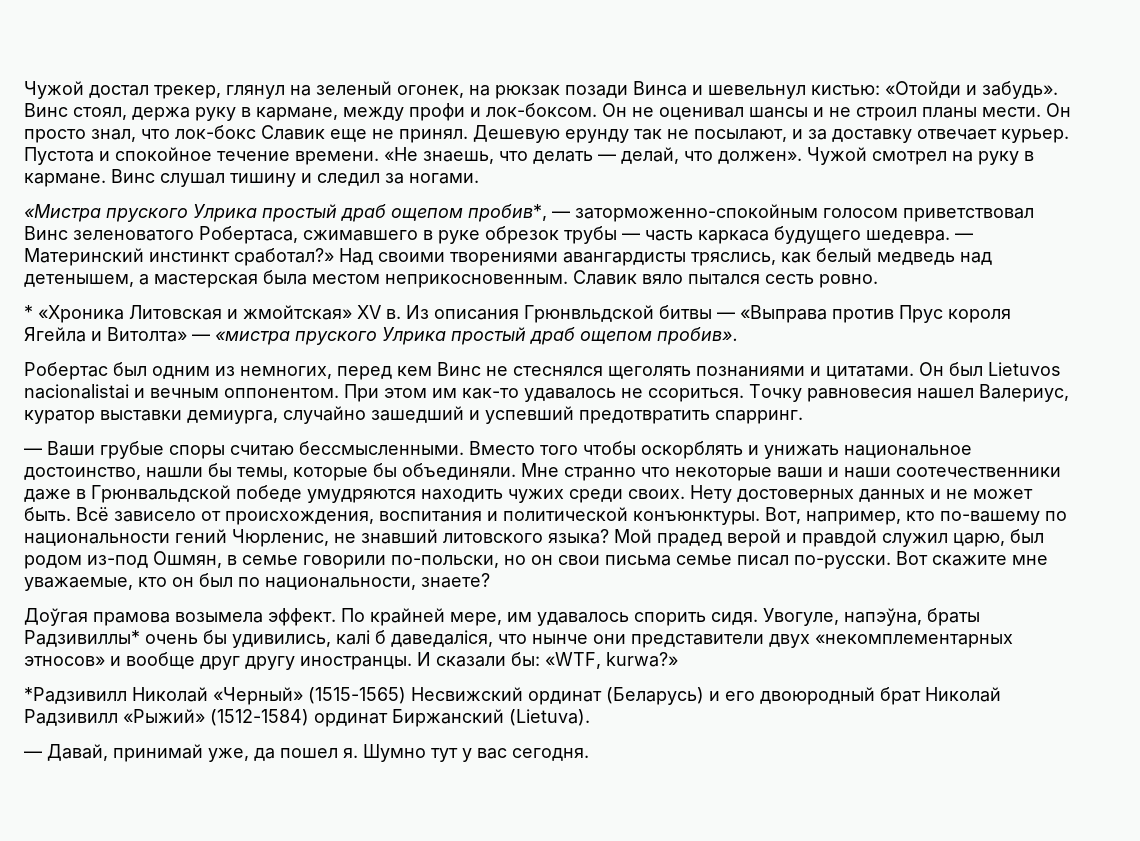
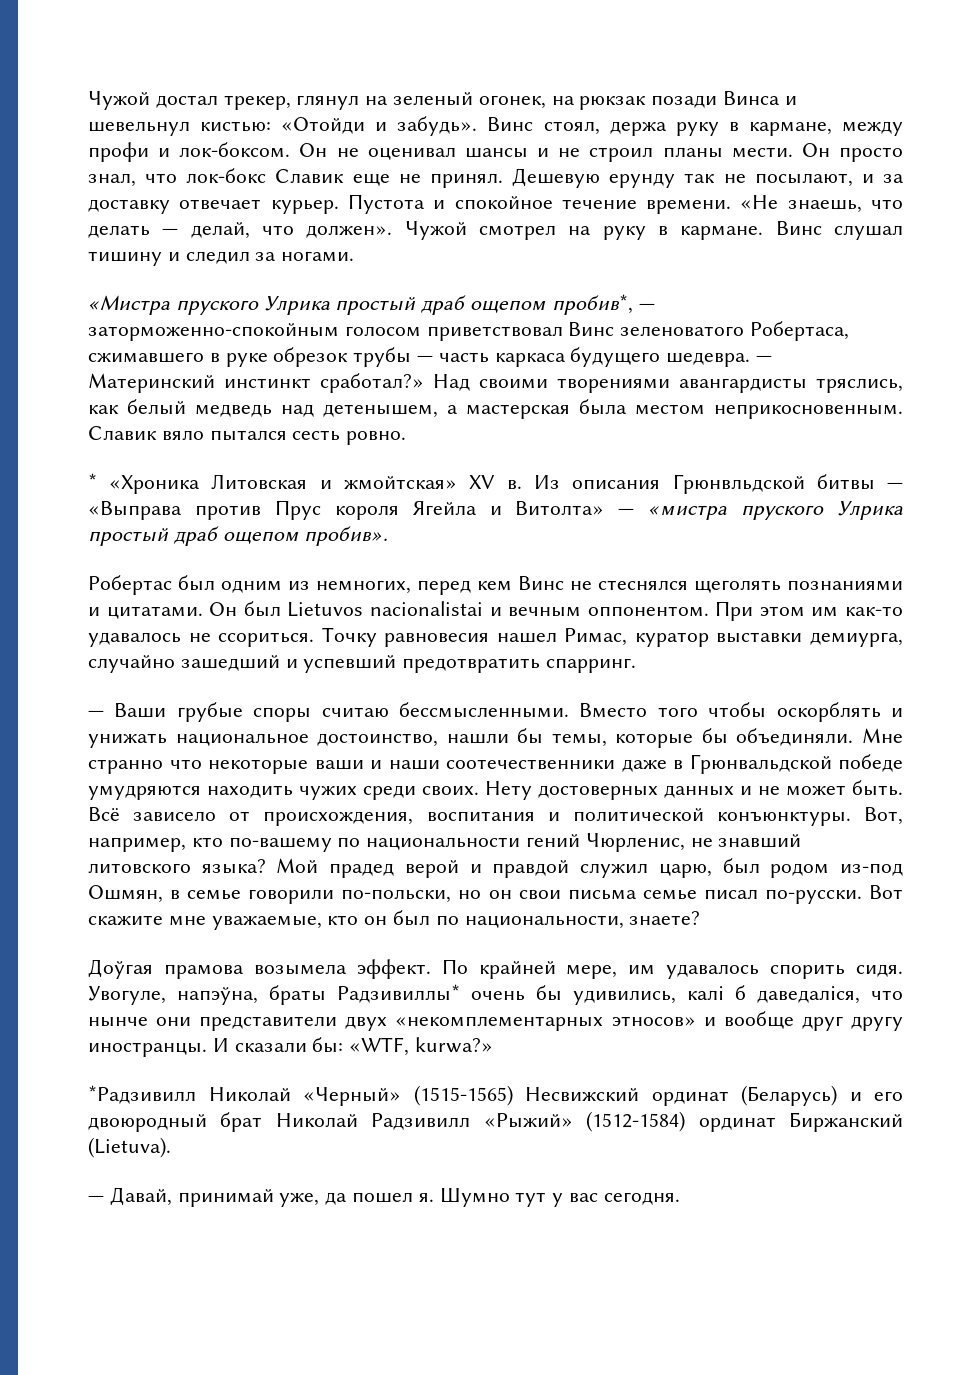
[979,384,1069,402] Валериус, -> [564,628,628,646] Римас,

